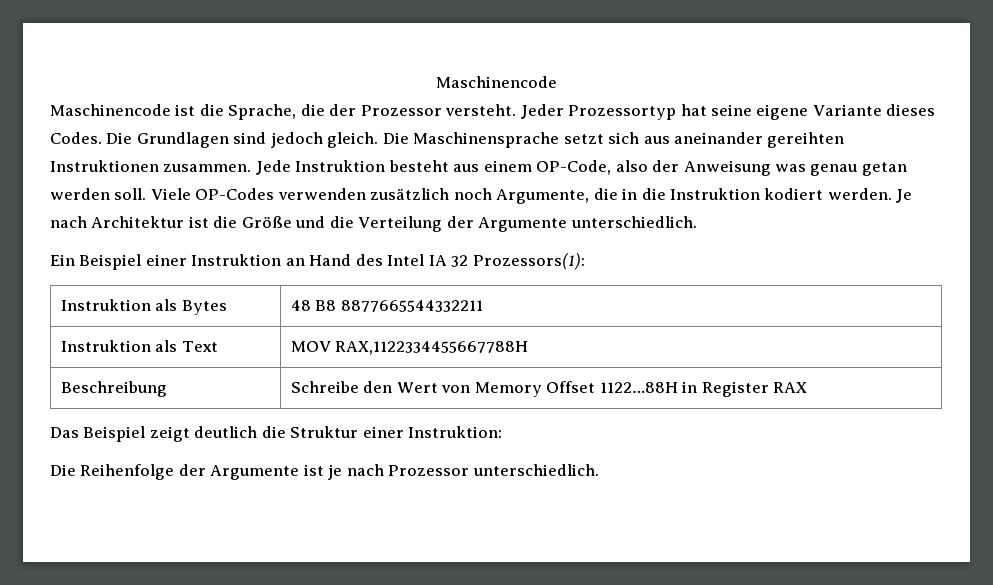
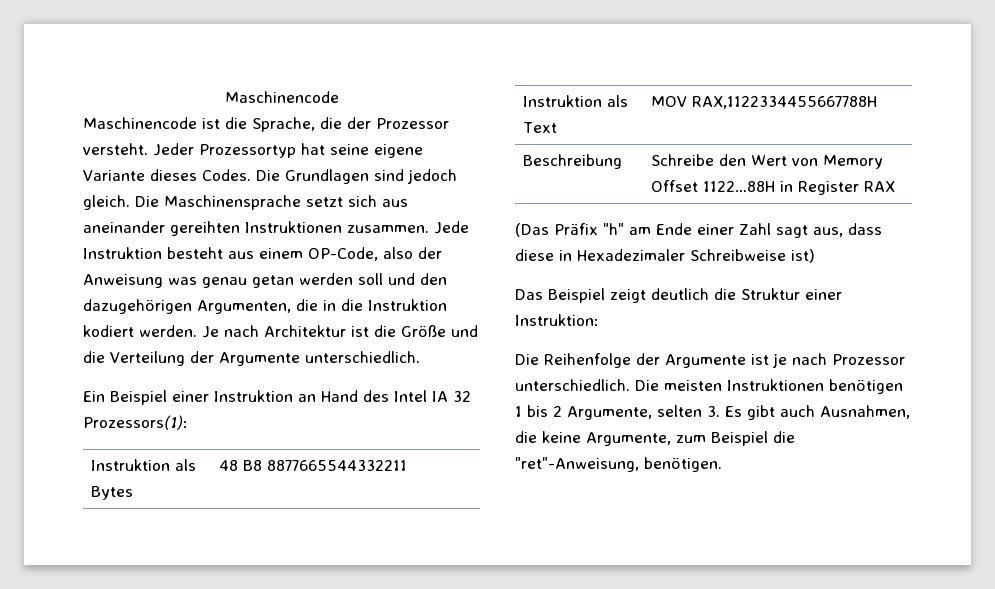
[114,188,590,204] soll. Viele OP-Codes verwenden zusätzlich noch Argumente, -> [358,273,447,285] [83,299,291,314] soll und den dazugehörigen Argumenten,
(808, 387) none -> [515,223,882,238] [515,249,815,263] // (Das Präfix "h" am Ende einer Zahl sagt aus, dass diese in Hexadezimaler Schreibweise ist)
(599, 470) none -> [635,379,903,394] [515,405,910,420] [515,431,795,446] [515,457,722,472] Die meisten Instruktionen benötigen 1 bis 2 Argumente, selten 3. Es gibt auch Ausnahmen, die keine Argumente, zum Beispiel die "ret"-Anweisung, benötigen.

